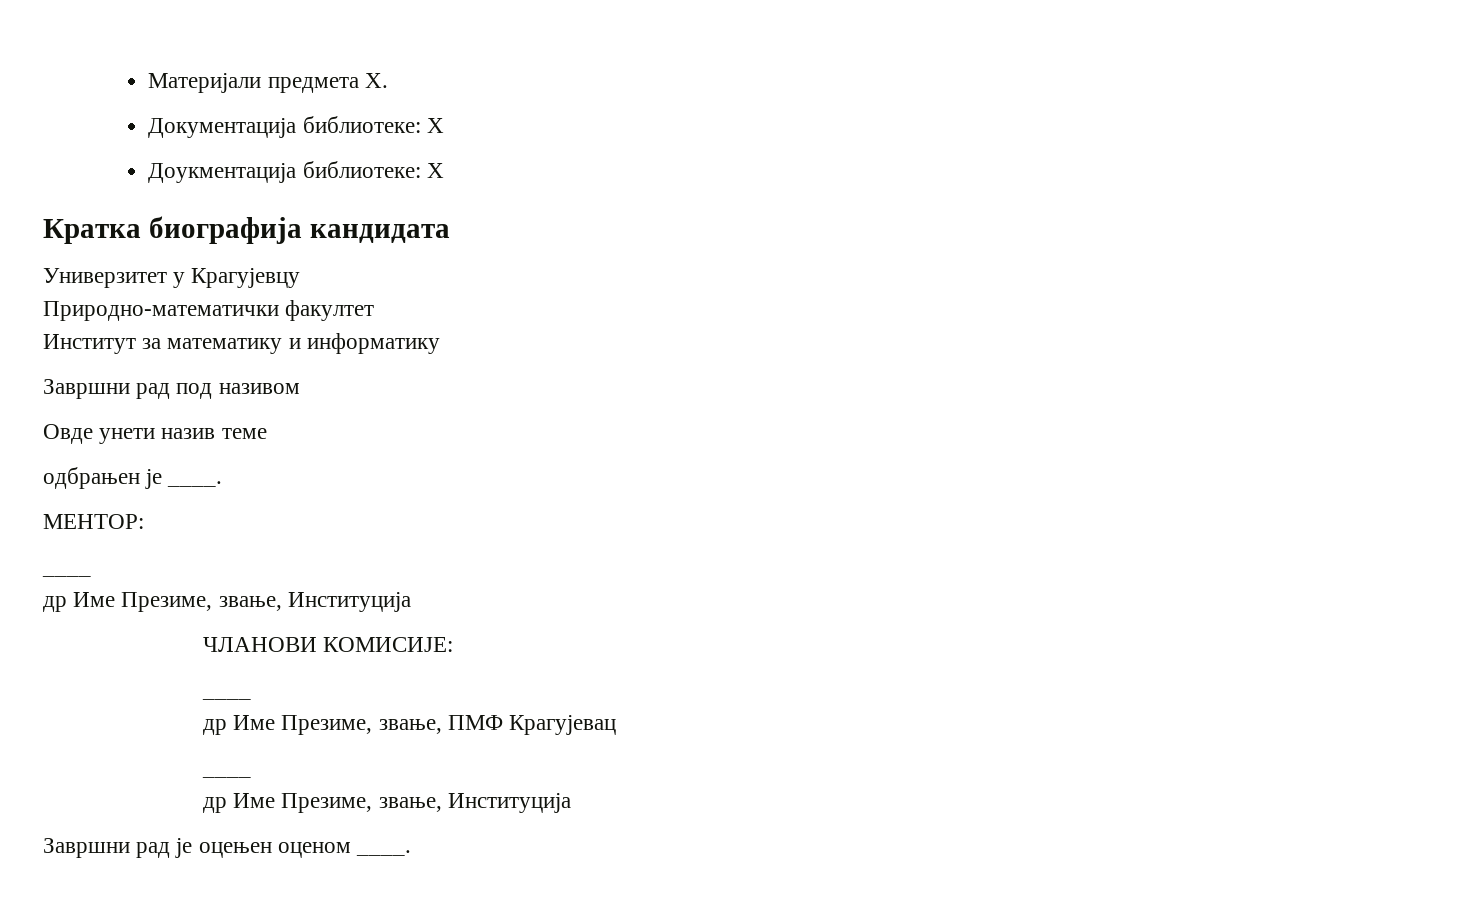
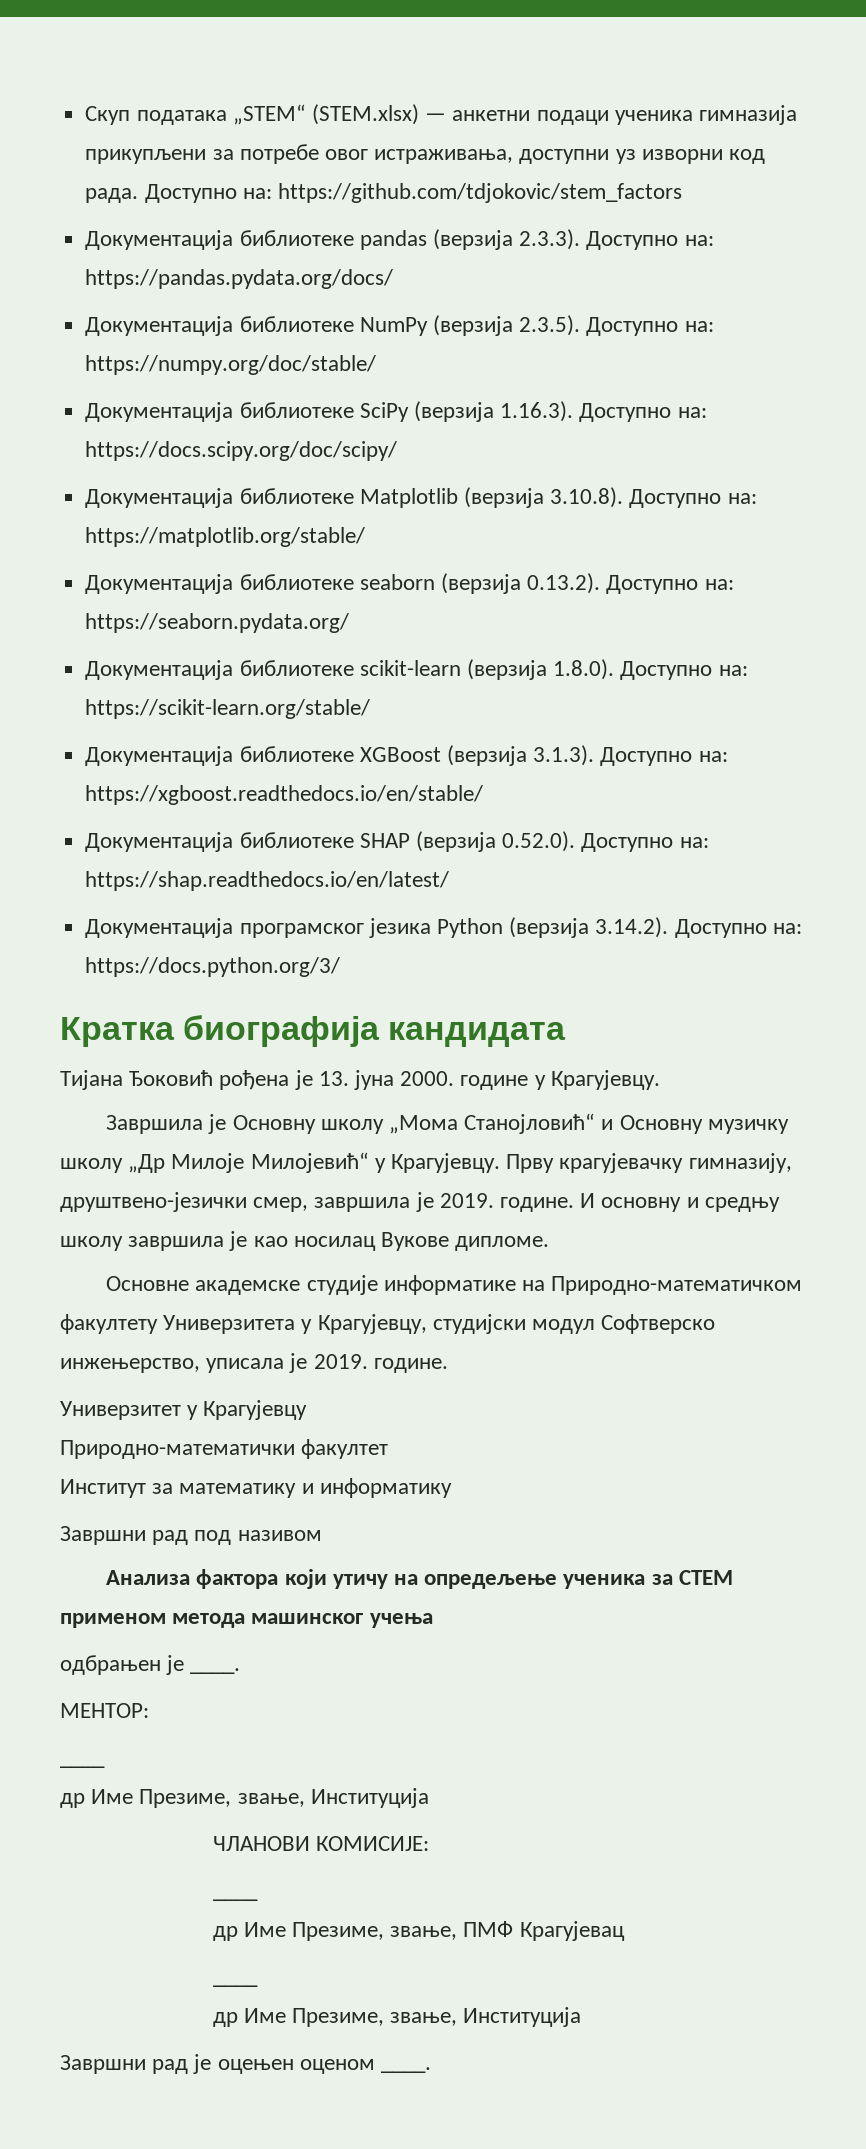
[148,73,388,93] [148,116,444,138] [148,161,444,183] [43,216,450,244] Материјали предмета Х. // Документација библиотеке: Х // Доукментација библиотеке: Х // Кратка биографија кандидата -> [85,104,797,125] [85,144,765,164] [85,183,682,203] [85,229,714,250] [85,269,394,289] [85,315,714,336] [85,355,377,375] [85,401,707,422] [85,441,398,461] [85,487,757,508] [85,527,366,547] [85,573,734,594] [85,613,350,633] [85,659,748,680] [85,699,371,719] [85,745,728,766] [85,785,484,805] [85,831,709,852] [85,871,450,891] [85,917,802,938] [85,957,341,977] [60,1015,567,1047] [60,1070,660,1090] [106,1113,789,1134] [60,1152,792,1173] [60,1192,780,1212] [60,1231,550,1251] [106,1275,803,1295] [60,1314,716,1334] [60,1353,448,1373] Скуп података „STEM“ (STEM.xlsx) — анкетни подаци ученика гимназија прикупљени за потребе овог истраживања, доступни уз изворни код рада. Доступно на: https://github.com/tdjokovic/stem_factors // Документација библиотеке pandas (верзија 2.3.3). Доступно на: https://pandas.pydata.org/docs/ // Документација библиотеке NumPy (верзија 2.3.5). Доступно на: https://numpy.org/doc/stable/ // Документација библиотеке SciPy (верзија 1.16.3). Доступно на: https://docs.scipy.org/doc/scipy/ // Документација библиотеке Matplotlib (верзија 3.10.8). Доступно на: https://matplotlib.org/stable/ // Документација библиотеке seaborn (верзија 0.13.2). Доступно на: https://seaborn.pydata.org/ // Документација библиотеке scikit-learn (верзија 1.8.0). Доступно на: https://scikit-learn.org/stable/ // Документација библиотеке XGBoost (верзија 3.1.3). Доступно на: https://xgboost.readthedocs.io/en/stable/ // Документација библиотеке SHAP (верзија 0.52.0). Доступно на: https://shap.readthedocs.io/en/latest/ // Документација програмског језика Python (верзија 3.14.2). Доступно на: https://docs.python.org/3/ // Кратка биографија кандидата // Тијана Ђоковић рођена је 13. јуна 2000. године у Крагујевцу. // Завршила је Основну школу „Мома Станојловић“ и Основну музичку школу „Др Милоје Милојевић“ у Крагујевцу. Прву крагујевачку гимназију, друштвено-језички смер, завршила је 2019. године. И основну и средњу школу завршила је као носилац Вукове дипломе. // Основне академске студије информатике на Природно-математичком факултету Универзитета у Крагујевцу, студијски модул Софтверско инжењерство, уписала је 2019. године.
[43,424,267,444] Овде унети назив теме -> [106,1569,733,1589] [60,1613,433,1628] Анализа фактора који утичу на опредељење ученика за СТЕМ применом метода машинског учења

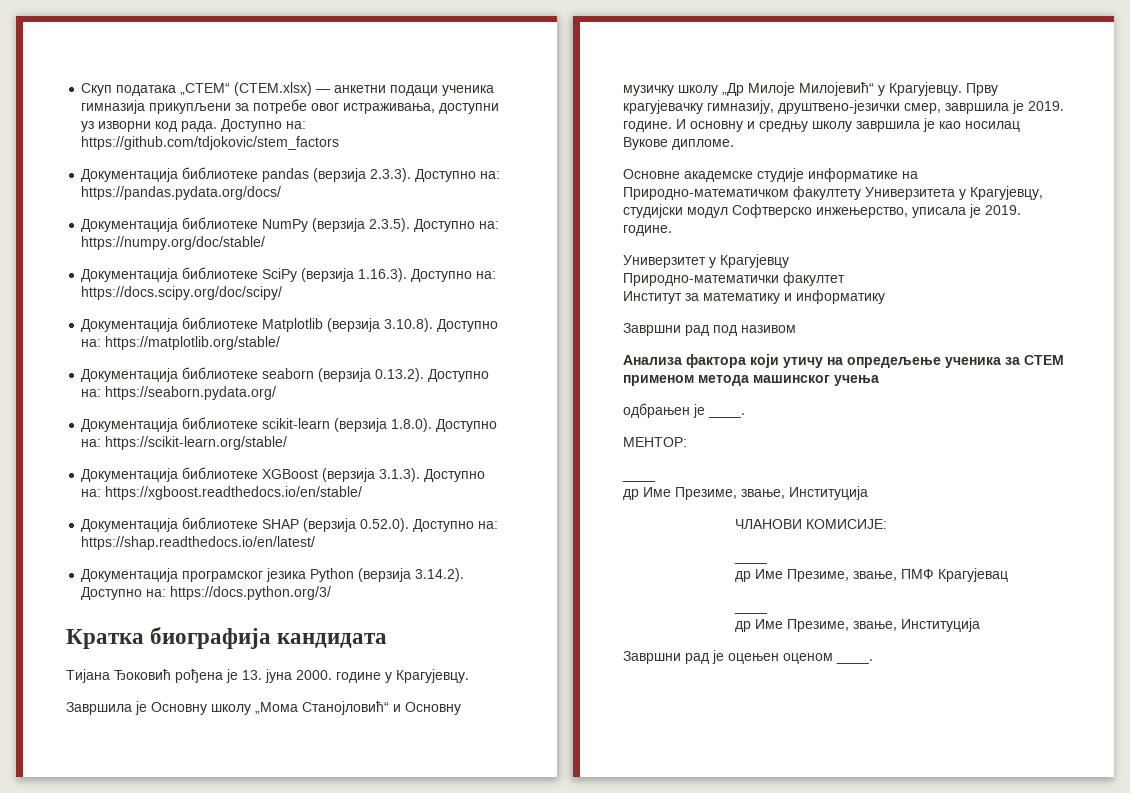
[232,104,419,125] „STEM“ (STEM.xlsx) -> [180,82,313,96] „СТЕМ“ (СТЕМ.xlsx)

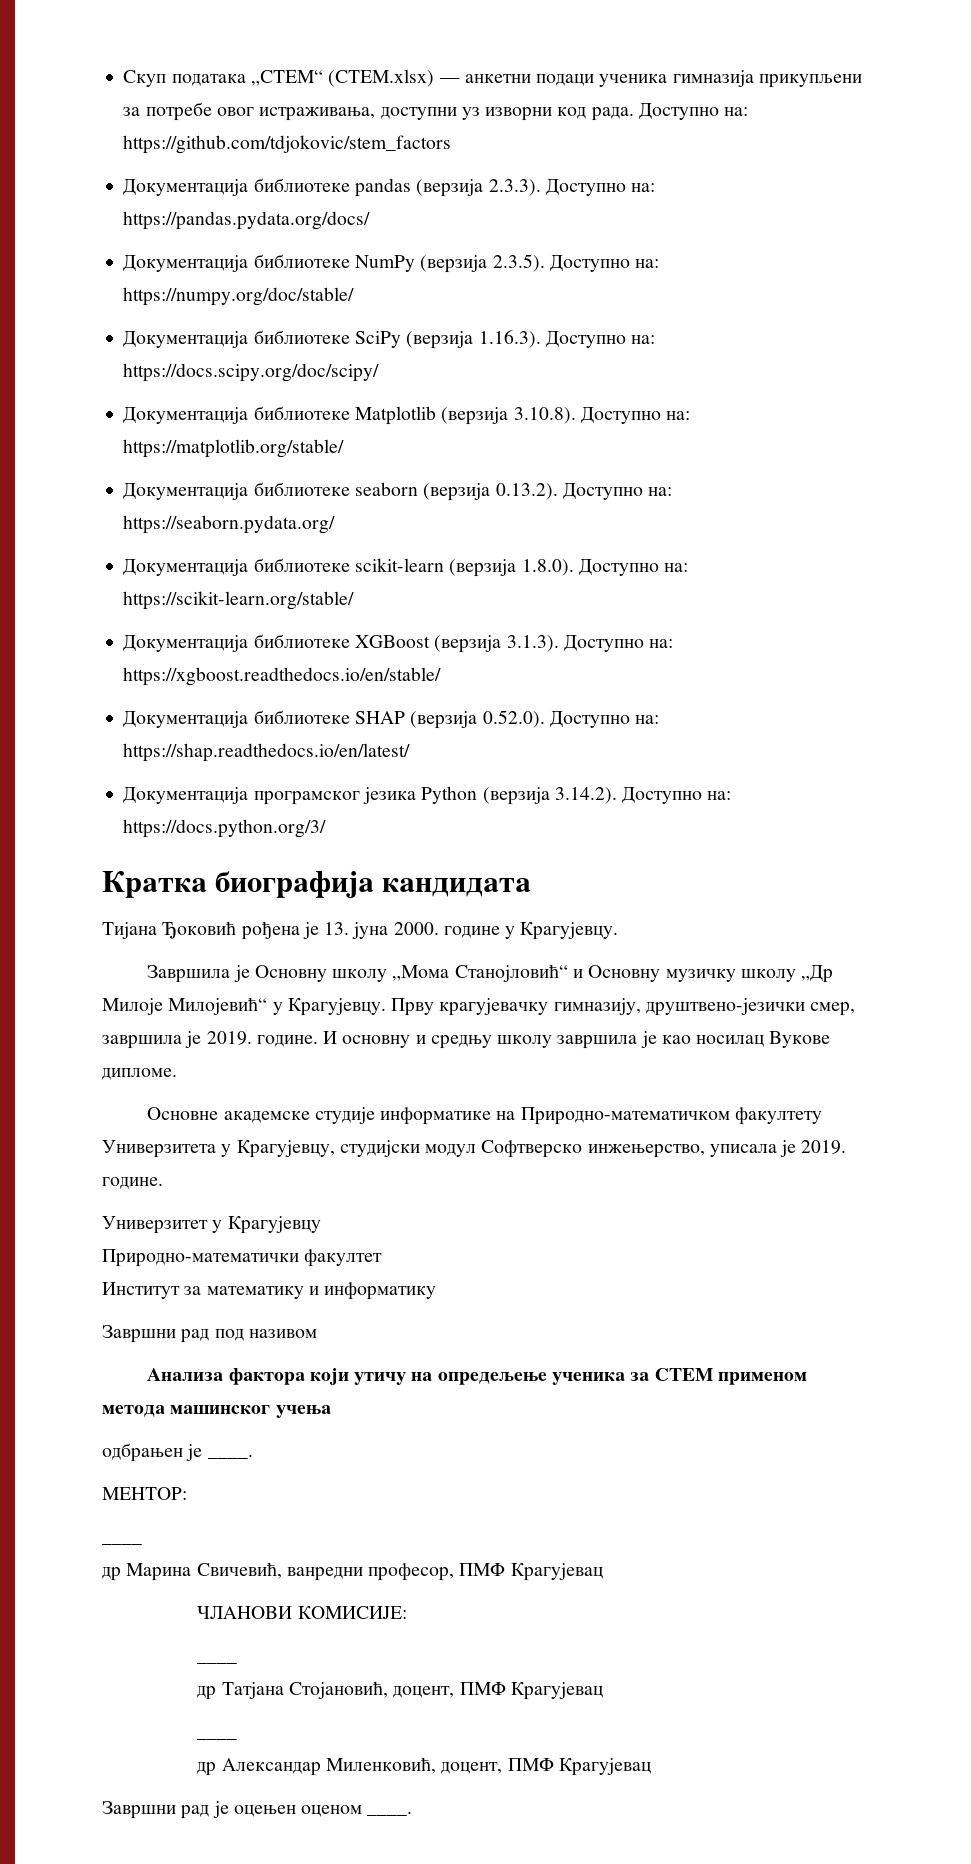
[643,486,868,500] Име Презиме, звање, Институција -> [126,1562,603,1581] Марина Свичевић, ванредни професор, ПМФ Крагујевац
[754,569,897,582] Име Презиме, звање, -> [221,1681,455,1699] Татјана Стојановић, доцент,
[754,618,980,632] Име Презиме, звање, Институција -> [221,1757,651,1776] Александар Миленковић, доцент, ПМФ Крагујевац

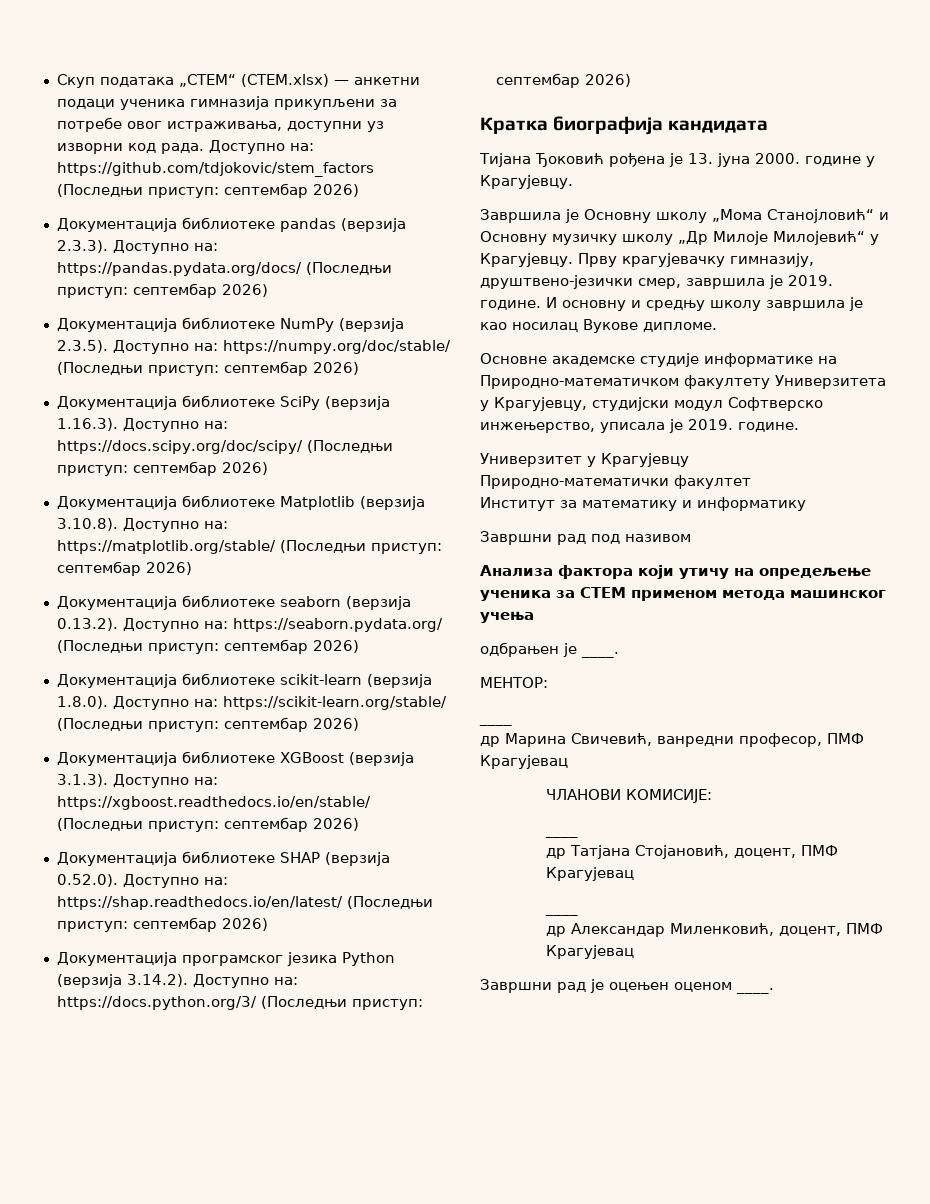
(452, 144) none -> [56,183,359,198] (Последњи приступ: септембар 2026)
(371, 220) none -> [305,262,392,275] [56,283,268,298] (Последњи приступ: септембар 2026)
(355, 296) none -> [56,361,359,376] (Последњи приступ: септембар 2026)
(380, 372) none -> [306,440,393,453] [56,461,268,476] (Последњи приступ: септембар 2026)
(345, 448) none -> [279,540,442,554] [56,561,192,576] (Последњи приступ: септембар 2026)
(336, 524) none -> [56,639,359,654] (Последњи приступ: септембар 2026)
(355, 600) none -> [56,717,359,732] (Последњи приступ: септембар 2026)
(442, 676) none -> [56,817,359,832] (Последњи приступ: септембар 2026)
(411, 752) none -> [346,896,433,909] [56,917,268,932] (Последњи приступ: септембар 2026)
(327, 828) none -> [260,996,423,1010] [495,73,631,88] (Последњи приступ: септембар 2026)

